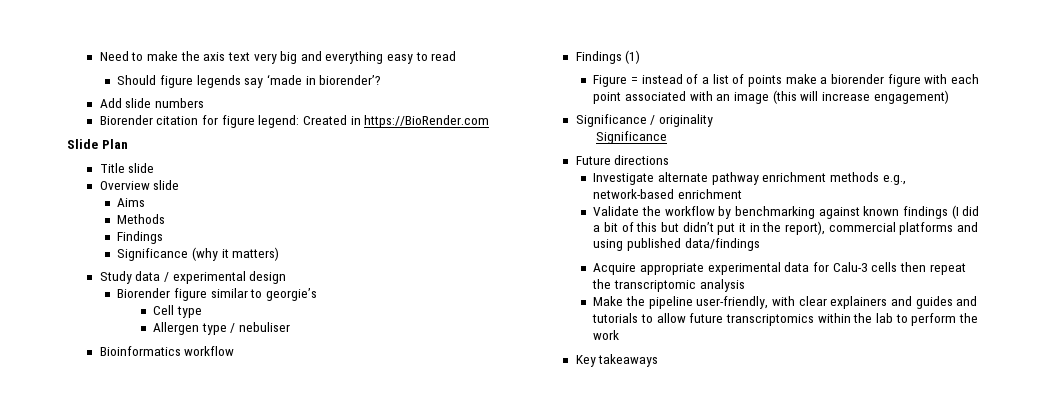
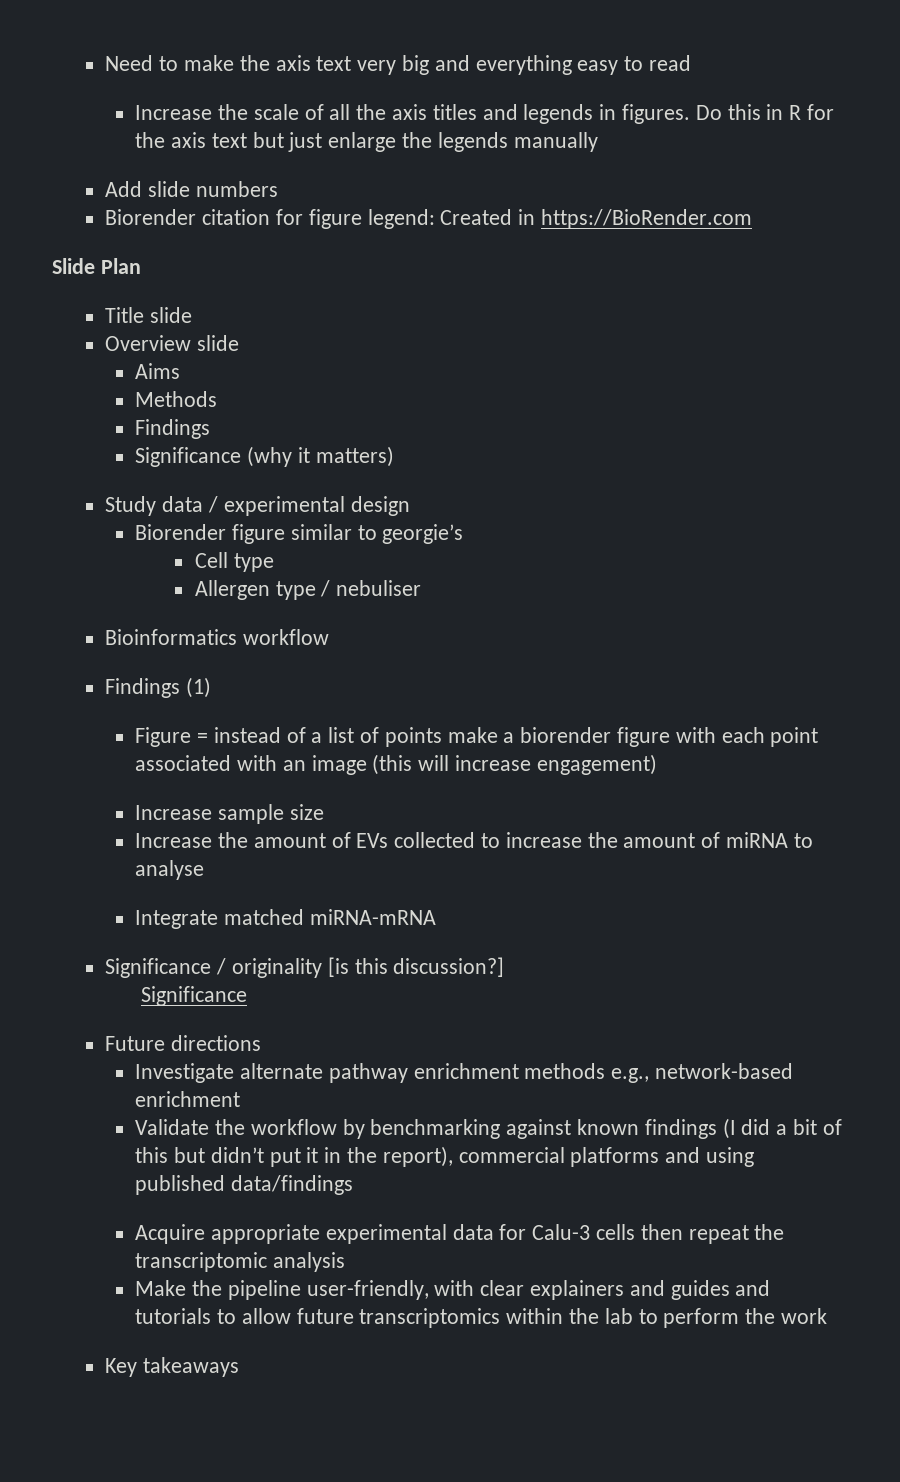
[117,74,382,88] Should figure legends say ‘made in biorender’? -> [135,104,835,124] [135,132,598,152] Increase the scale of all the axis titles and legends in figures. Do this in R for the axis text but just enlarge the legends manually
(949, 97) none -> [135,804,324,824] [135,832,813,848] [135,860,205,880] [135,909,436,929] // Increase sample size // Increase the amount of EVs collected to increase the amount of miRNA to analyse // Integrate matched miRNA-mRNA
(713, 120) none -> [327,957,505,977] [is this discussion?]

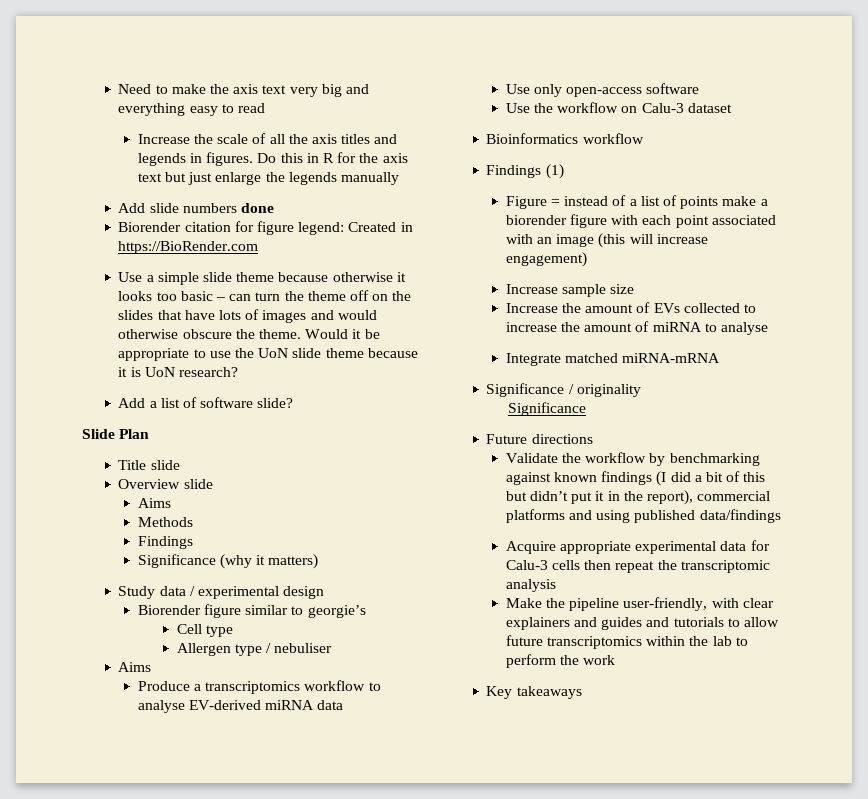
(279, 189) none -> [241,203,275,213] done
(753, 219) none -> [118,272,406,285] [118,290,412,301] [118,309,377,323] [118,329,380,339] [118,348,418,361] [118,367,239,377] [118,397,294,408] // Use a simple slide theme because otherwise it looks too basic – can turn the theme off on the slides that have lots of images and would otherwise obscure the theme. Would it be appropriate to use the UoN slide theme because it is UoN research? // Add a list of software slide?
(422, 588) none -> [118,662,152,672] [137,680,381,694] [137,700,344,713] [505,83,700,97] [505,102,732,113] // Aims // Produce a transcriptomics workflow to analyse EV-derived miRNA data // Use only open-access software // Use the workflow on Calu-3 dataset
[327,957,505,977] [is this discussion?] -> (641, 390) none
[135,1063,794,1083] [135,1091,241,1107] // Investigate alternate pathway enrichment methods e.g., network-based enrichment -> (593, 439) none

